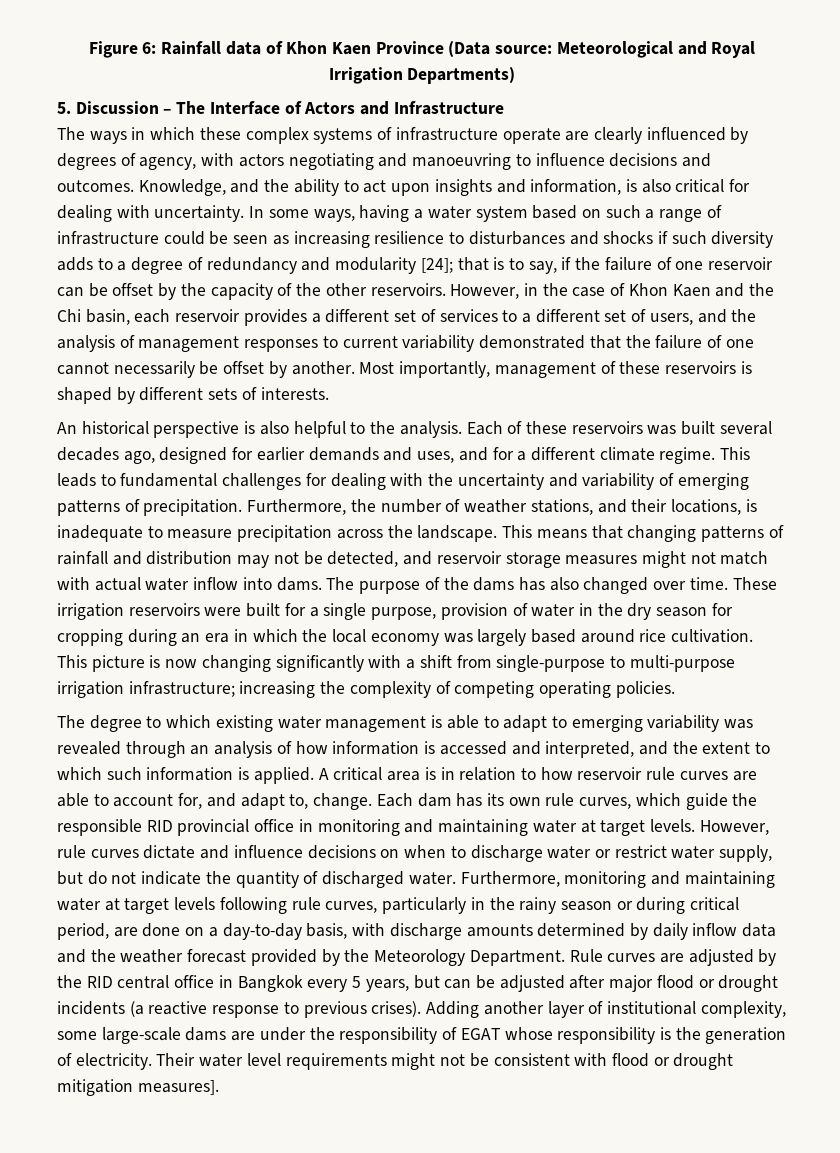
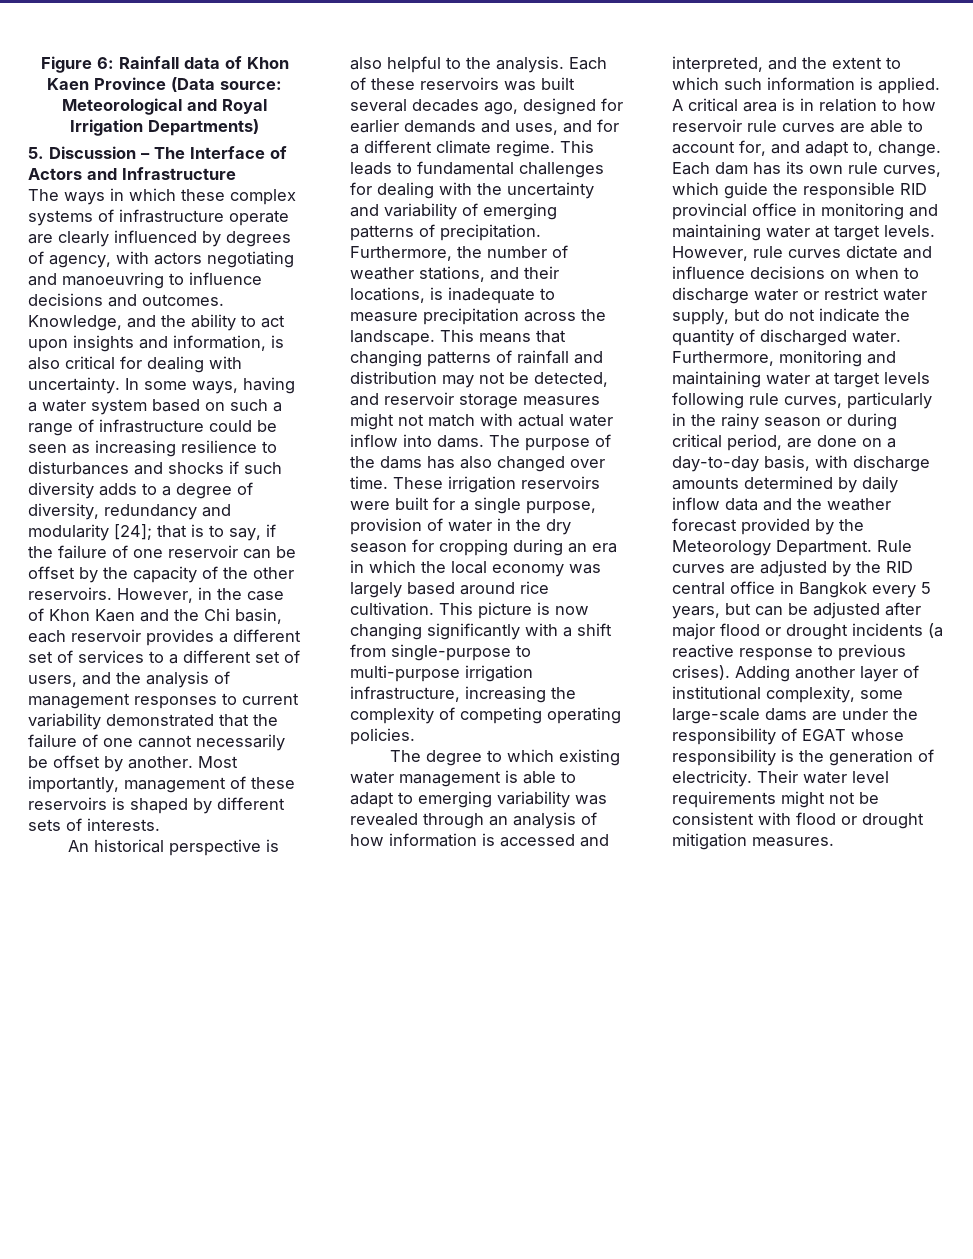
(203, 263) none -> [28,503,99,520] diversity,
[128,681,235,697] infrastructure; -> [350,686,460,702] infrastructure,
[137,1080,219,1095] measures]. -> [752,837,834,847] measures.

